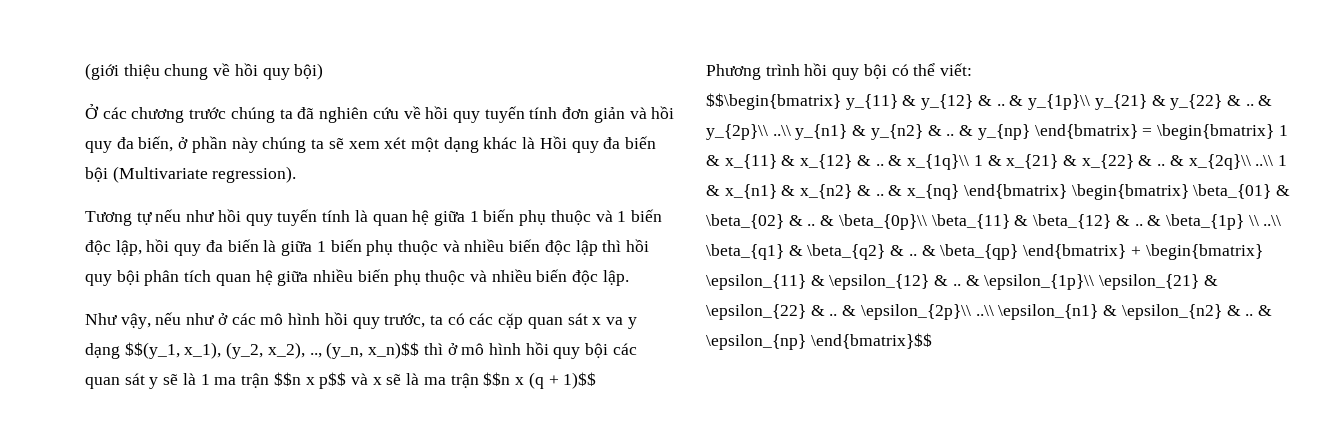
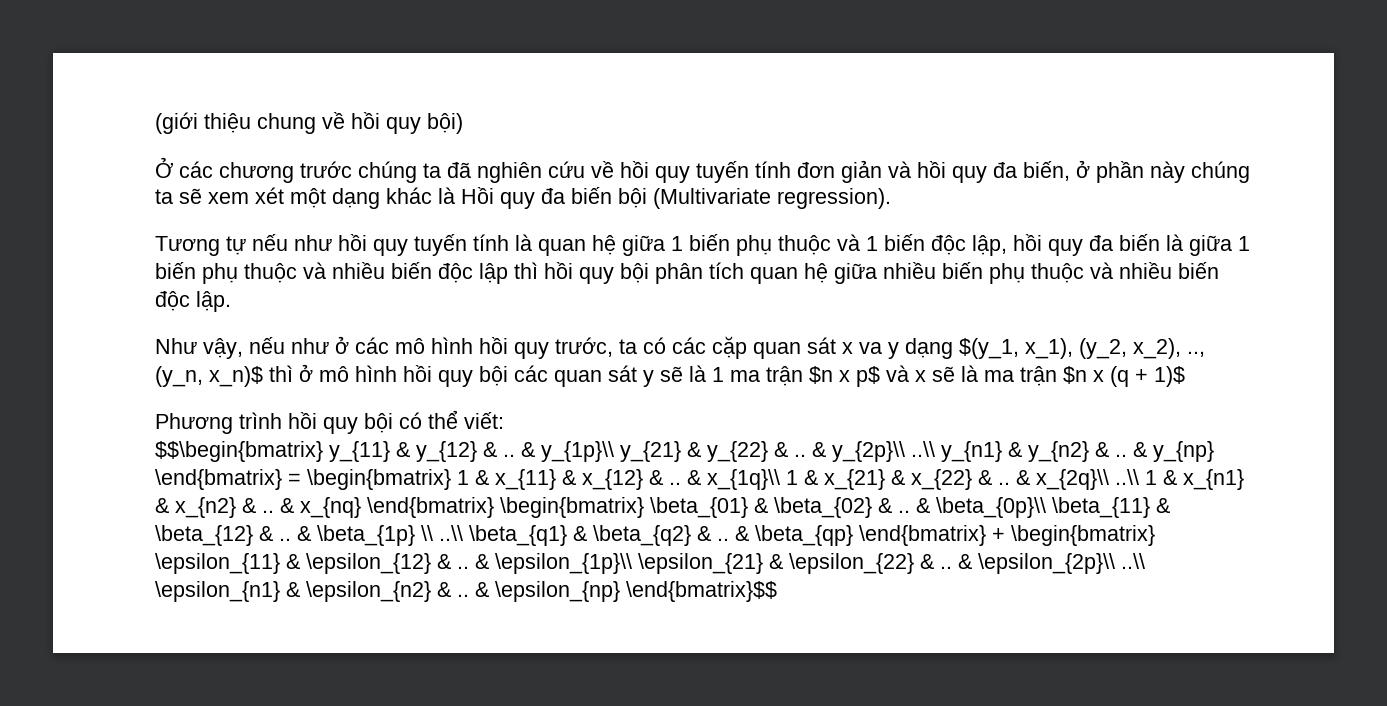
[124,342,180,359] $$(y_1, -> [959,338,1019,359] $(y_1,
[368,342,420,359] x_n)$$ -> [209,366,263,387] x_n)$
[273,372,347,389] $$n x p$$ -> [809,366,880,387] $n x p$
[483,372,511,386] $$n -> [1063,366,1087,384] $n
[563,372,597,389] 1)$$ -> [1154,366,1185,387] 1)$

